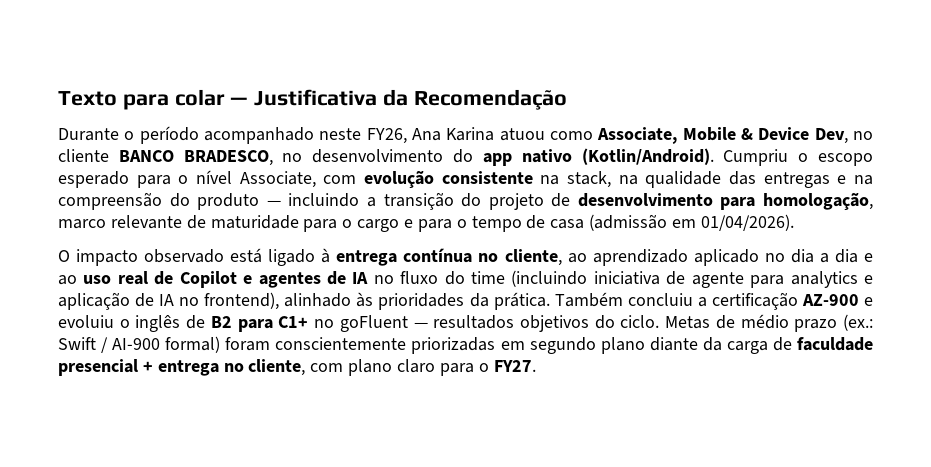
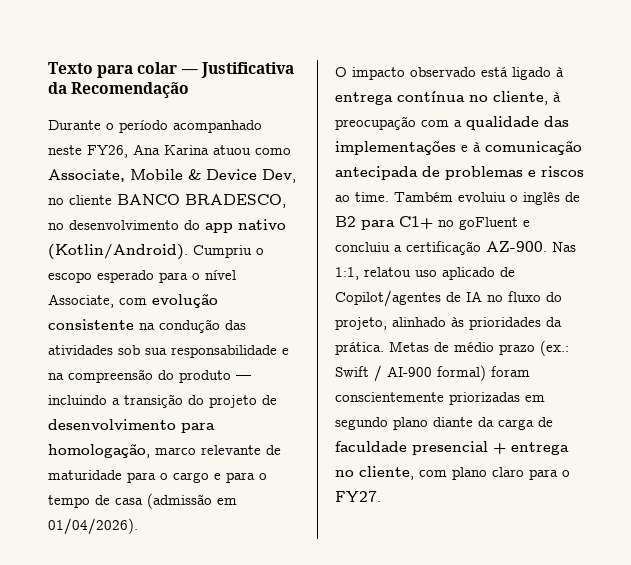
[567,171,830,188] stack, na qualidade das entregas -> [159,319,246,333] [48,345,277,358] condução das atividades sob sua responsabilidade
[567,249,873,266] [58,270,874,288] [58,292,874,310] ao aprendizado aplicado no dia a dia e ao uso real de Copilot e agentes de IA no fluxo do time (incluindo iniciativa de agente para analytics e aplicação de IA no frontend), alinhado às prioridades da prática. Também concluiu a certificação AZ-900 e -> [553,92,561,102] [335,116,569,130] [335,140,582,155] [335,166,584,180] [335,192,453,202] à preocupação com a qualidade das implementações e à comunicação antecipada de problemas e riscos ao time. Também
[413,315,660,332] — resultados objetivos do ciclo. -> [523,220,530,227] [335,241,576,255] [335,267,515,280] [335,290,562,307] [335,317,562,330] [335,342,384,355] e concluiu a certificação AZ-900. Nas 1:1, relatou uso aplicado de Copilot/agentes de IA no fluxo do projeto, alinhado às prioridades da prática.

